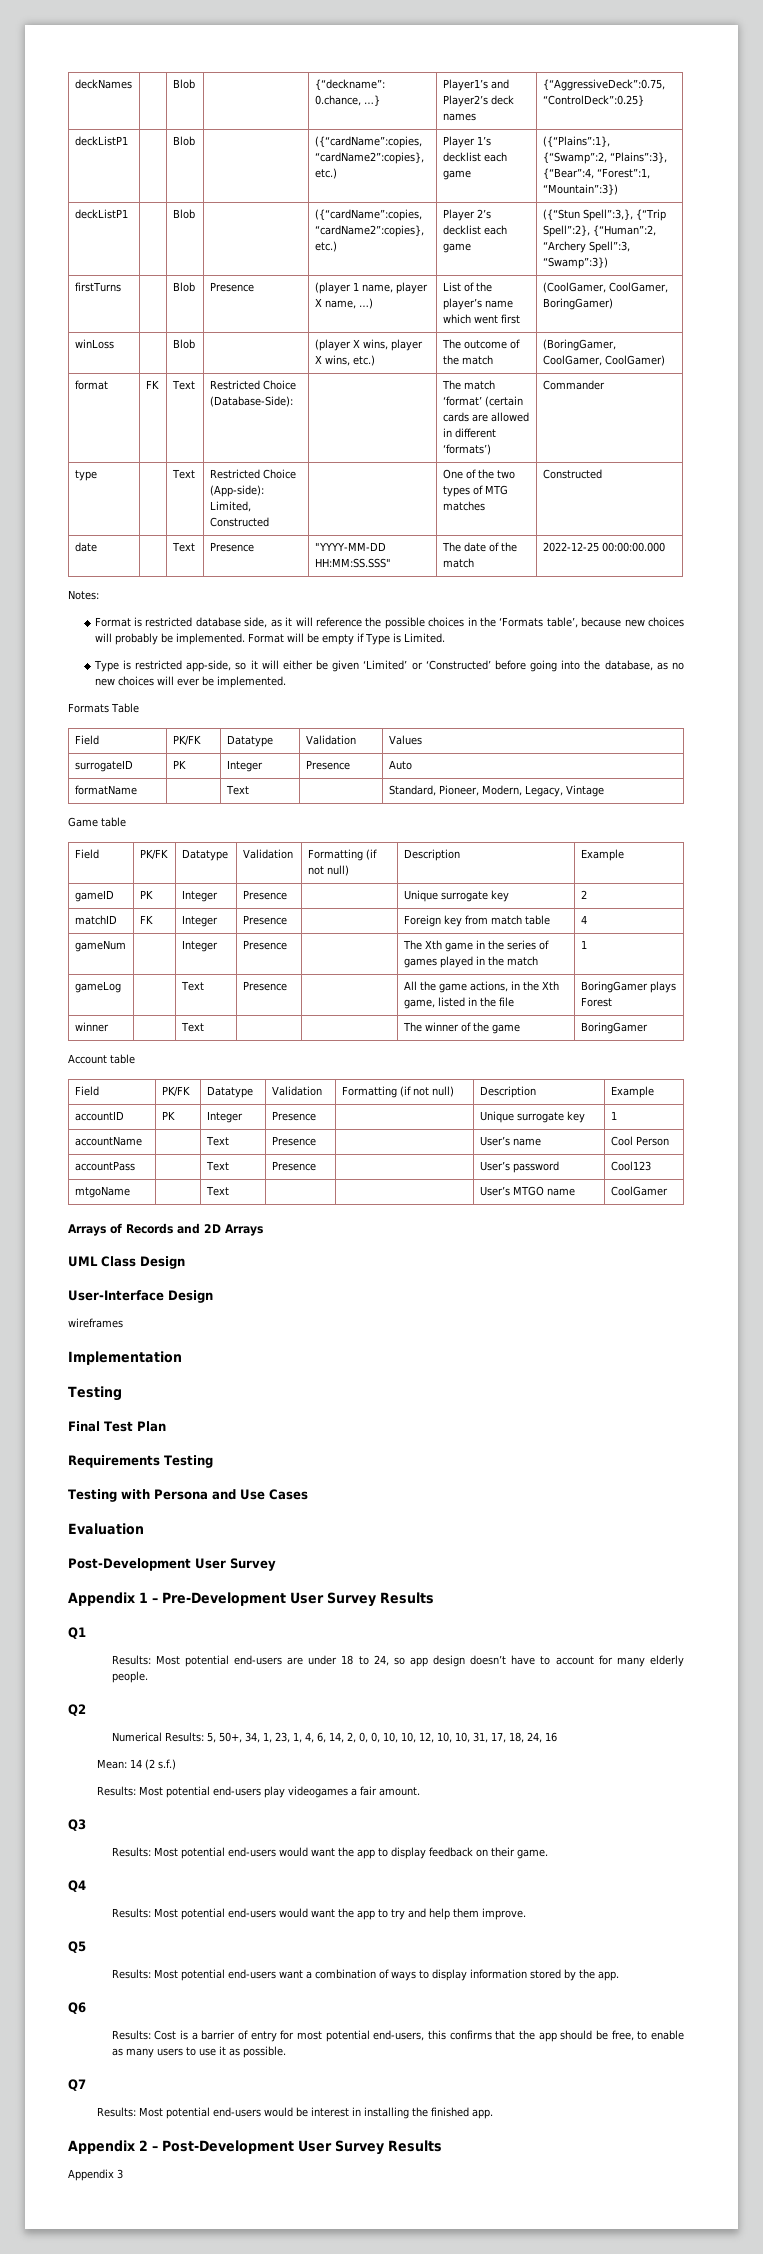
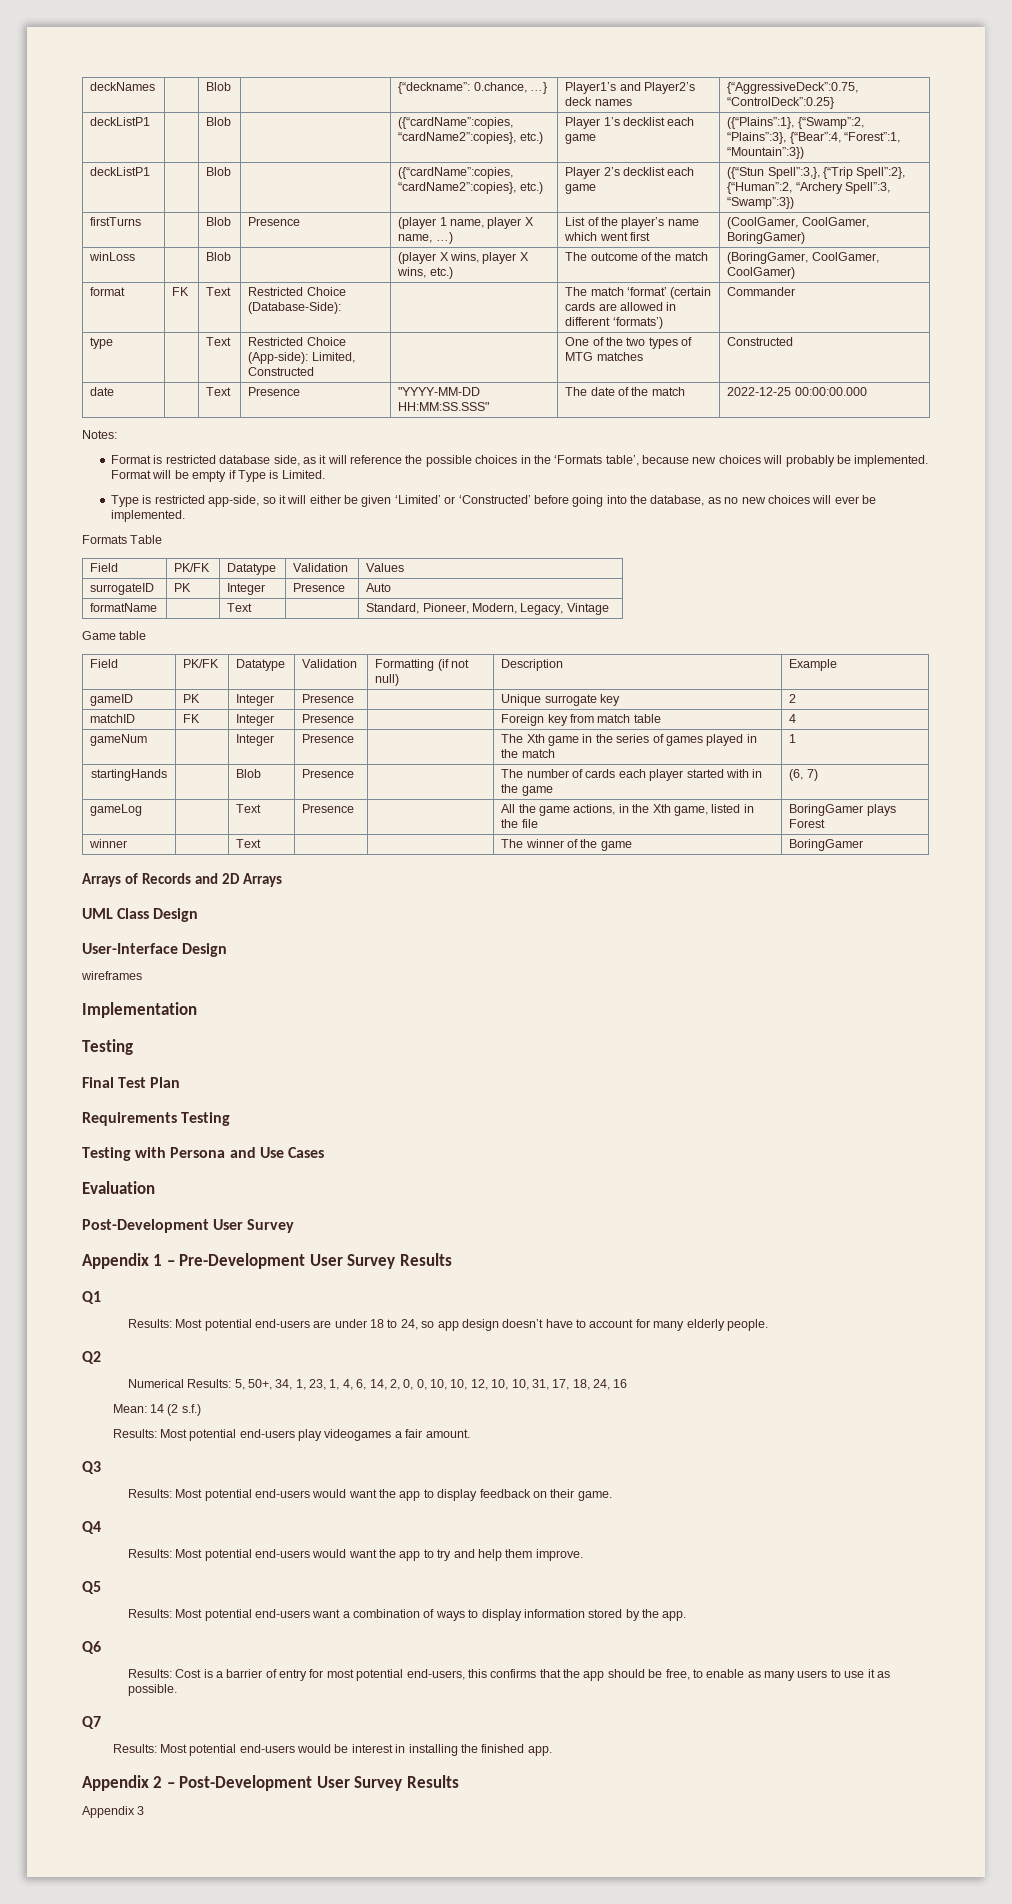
(587, 944) none -> [91,769,167,781] [236,769,262,778] [302,769,355,778] [501,769,763,781] [501,784,553,796] [789,769,818,781] // startingHands | | Blob | Presence | | The number of cards each player started with in the game | (6, 7)
[68,1054,135,1064] [74,1086,99,1096] [161,1086,190,1097] [206,1086,253,1098] [271,1086,322,1096] [341,1086,454,1098] [479,1086,536,1098] [610,1086,654,1098] [74,1111,124,1121] [161,1111,175,1120] [206,1111,243,1123] [271,1111,316,1121] [479,1111,585,1123] [610,1111,617,1120] [74,1136,142,1146] [205,1136,229,1146] [271,1136,316,1146] [479,1136,541,1146] [610,1136,669,1146] [74,1161,135,1171] [205,1161,229,1171] [271,1161,316,1171] [479,1161,559,1173] [610,1161,651,1171] [74,1186,130,1198] [205,1186,229,1196] [479,1186,575,1196] [610,1186,668,1196] // Account table // Field | PK/FK | Datatype | Validation | Formatting (if not null) | Description | Example // accountID | PK | Integer | Presence | | Unique surrogate key | 1 // accountName | | Text | Presence | | User’s name | Cool Person // accountPass | | Text | Presence | | User’s password | Cool123 // mtgoName | | Text | | | User’s MTGO name | CoolGamer -> (864, 845) none

